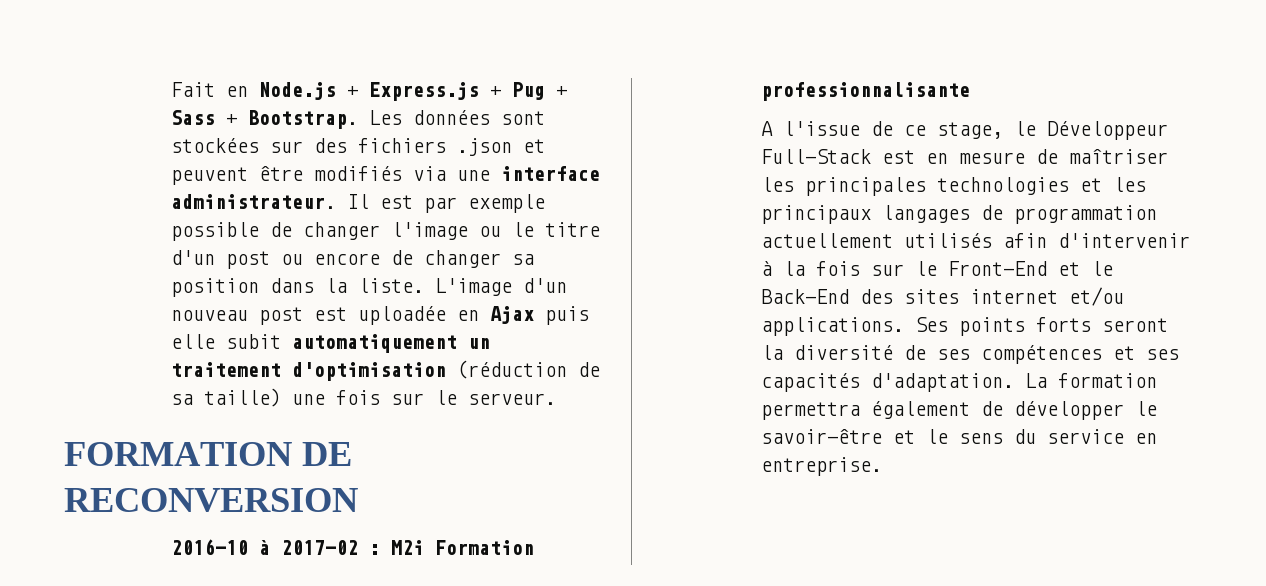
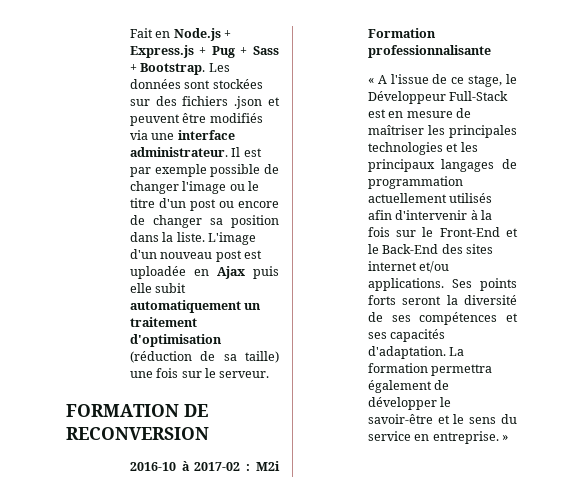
(970, 91) none -> [367,78,374,84] «
(882, 466) none -> [502,435,509,441] »

